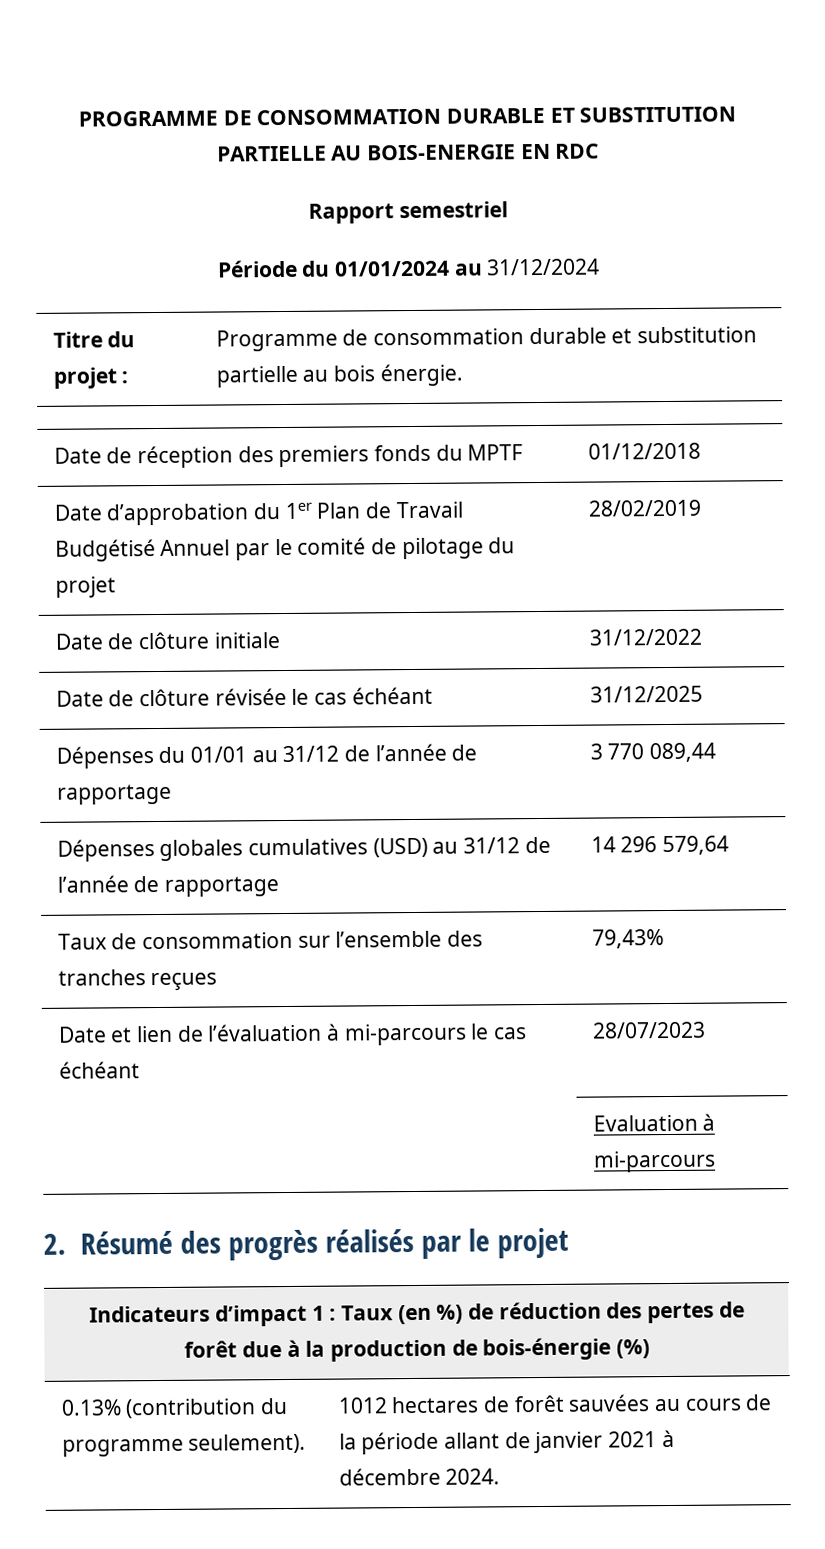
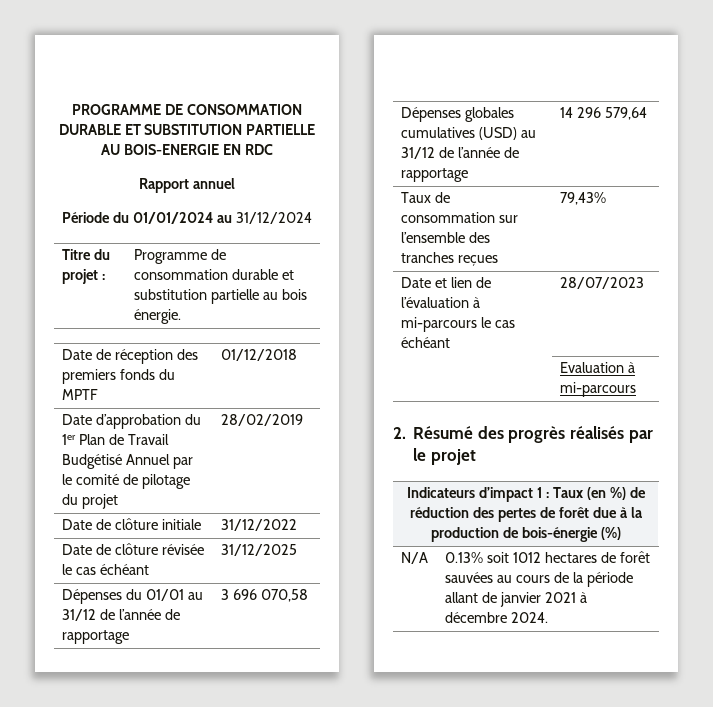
[398,201,508,219] semestriel -> [192,178,235,189] annuel
[607,742,716,763] 770 089,44 -> [233,589,308,602] 696 070,58
[60,1398,288,1419] [61,1433,307,1457] 0.13% (contribution du programme seulement). | -> [401,552,429,564] [445,552,510,563] N/A | 0.13% soit

